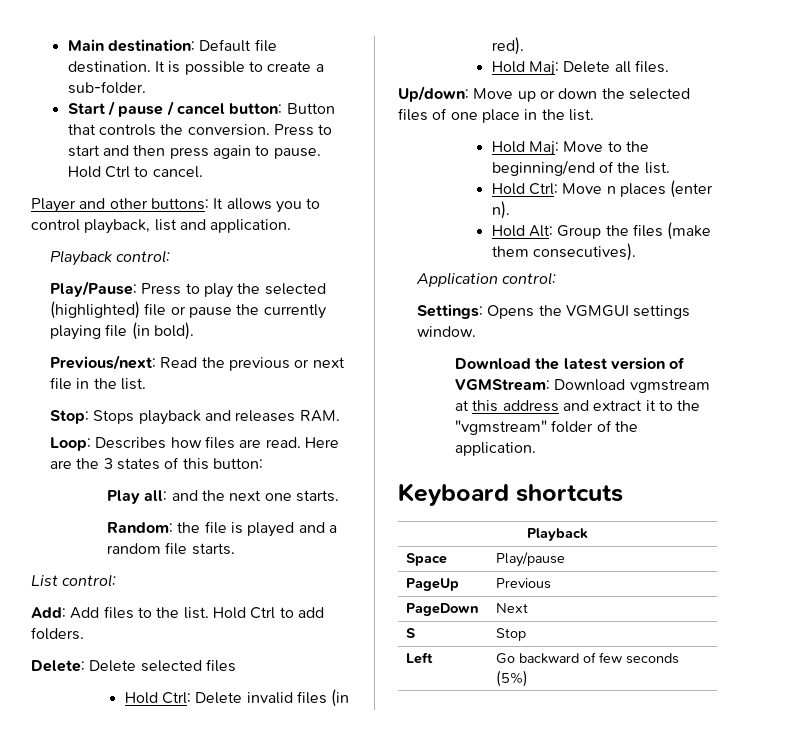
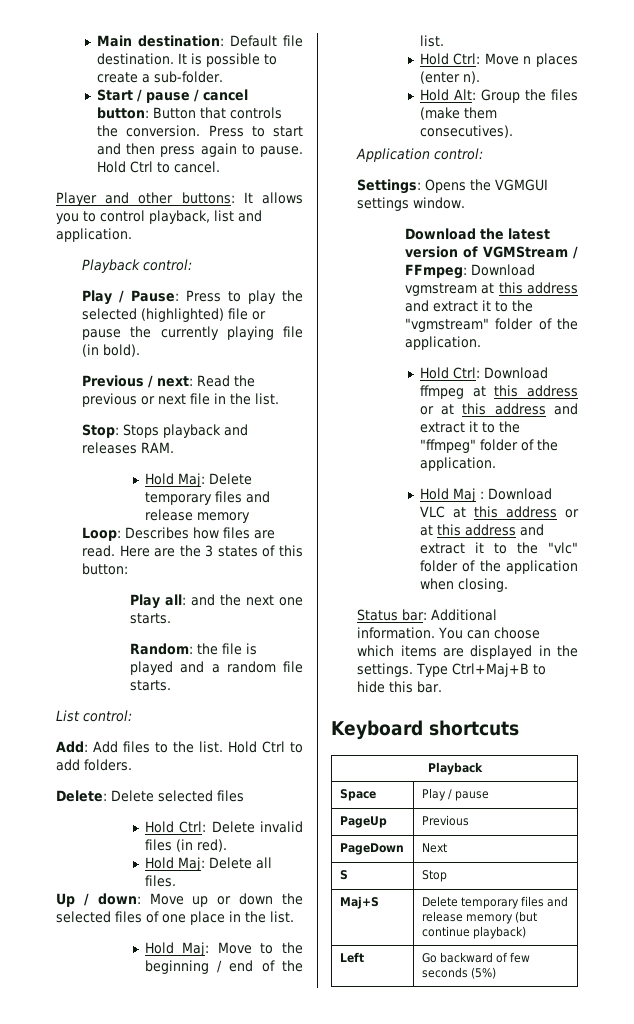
[50,281,138,297] Play/Pause: -> [82,290,180,305] Play / Pause:
[50,355,157,370] Previous/next: -> [82,375,194,388] Previous / next:
(340, 416) none -> [144,473,252,487] [144,491,270,505] [144,509,250,523] // Hold Maj: Delete temporary files and release memory
[398,86,469,102] Up/down: -> [56,893,141,907] Up / down:
[491,160,595,176] beginning/end -> [144,960,254,974] beginning / end
[455,379,551,391] VGMStream: -> [482,246,578,259] [405,264,468,279] VGMStream / FFmpeg:
(537, 449) none -> [419,367,548,379] [419,385,578,399] [419,403,578,415] [419,421,520,433] [419,439,558,453] [419,457,496,471] [419,488,552,502] [419,506,579,518] [419,524,544,536] [419,542,578,554] [419,560,578,574] [419,578,508,592] [357,609,498,621] [357,627,541,639] [357,645,578,659] [357,663,547,677] [357,681,443,693] // Hold Ctrl: Download ffmpeg at this address or at this address and extract it to the "ffmpeg" folder of the application. // Hold Maj : Download VLC at this address or at this address and extract it to the "vlc" folder of the application when closing. // Status bar: Additional information. You can choose which items are displayed in the settings. Type Ctrl+Maj+B to hide this bar.
[496,552,566,567] Play/pause -> [421,788,490,801] Play / pause
(527, 634) none -> [339,896,379,909] [421,896,569,909] [421,911,538,924] [421,926,527,939] // Maj+S | Delete temporary files and release memory (but continue playback)

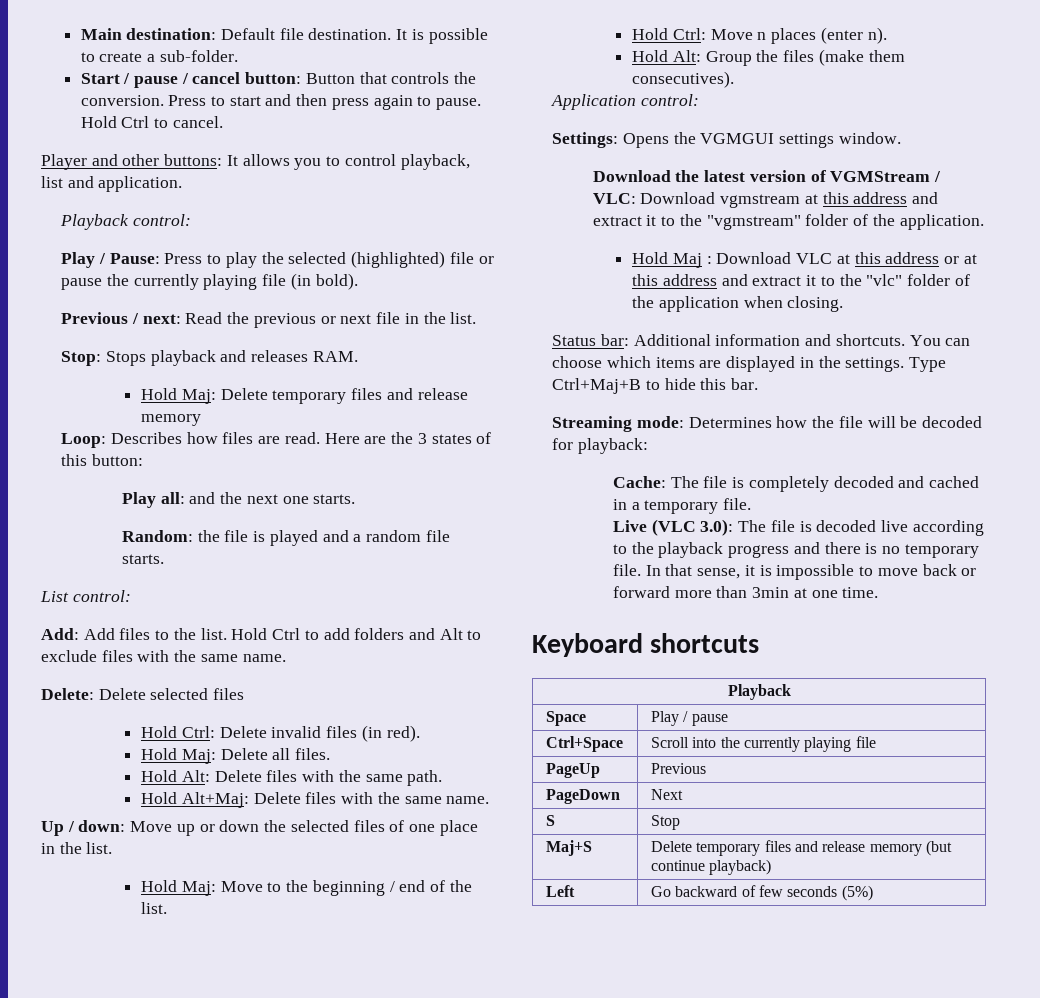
[84,759,132,771] folders. -> [354,628,482,640] [41,650,286,662] folders and Alt to exclude files with the same name.
(176, 881) none -> [141,770,443,786] [141,792,490,808] // Hold Alt: Delete files with the same path. // Hold Alt+Maj: Delete files with the same name.
[405,264,468,279] FFmpeg: -> [592,193,636,204] VLC:
[419,367,548,379] [419,385,578,399] [419,403,578,415] [419,421,520,433] [419,439,558,453] [419,457,496,471] // Hold Ctrl: Download ffmpeg at this address or at this address and extract it to the "ffmpeg" folder of the application. -> (984, 222) none
[357,627,436,639] information. -> [715,334,905,346] information and shortcuts.
(443, 687) none -> [552,416,983,432] [552,438,648,454] [612,476,980,492] [612,498,752,514] [612,519,984,536] [612,542,979,558] [612,564,977,580] [612,586,879,598] // Streaming mode: Determines how the file will be decoded for playback: // Cache: The file is completely decoded and cached in a temporary file. // Live (VLC 3.0): The file is decoded live according to the playback progress and there is no temporary file. In that sense, it is impossible to move back or forward more than 3min at one time.
(490, 796) none -> [545,736,623,752] [650,736,876,752] // Ctrl+Space | Scroll into the currently playing file

